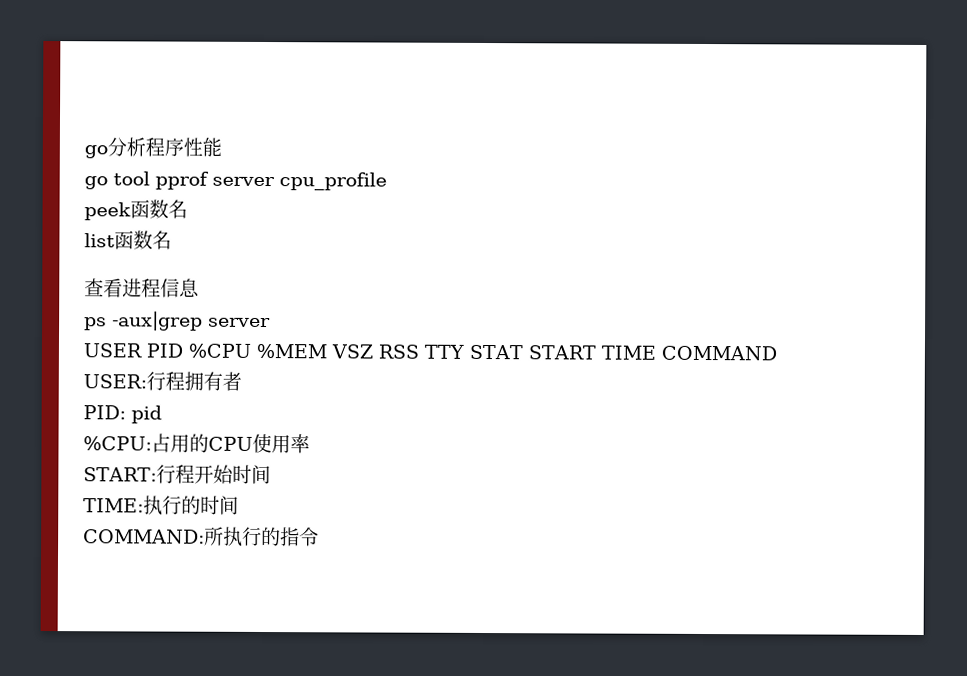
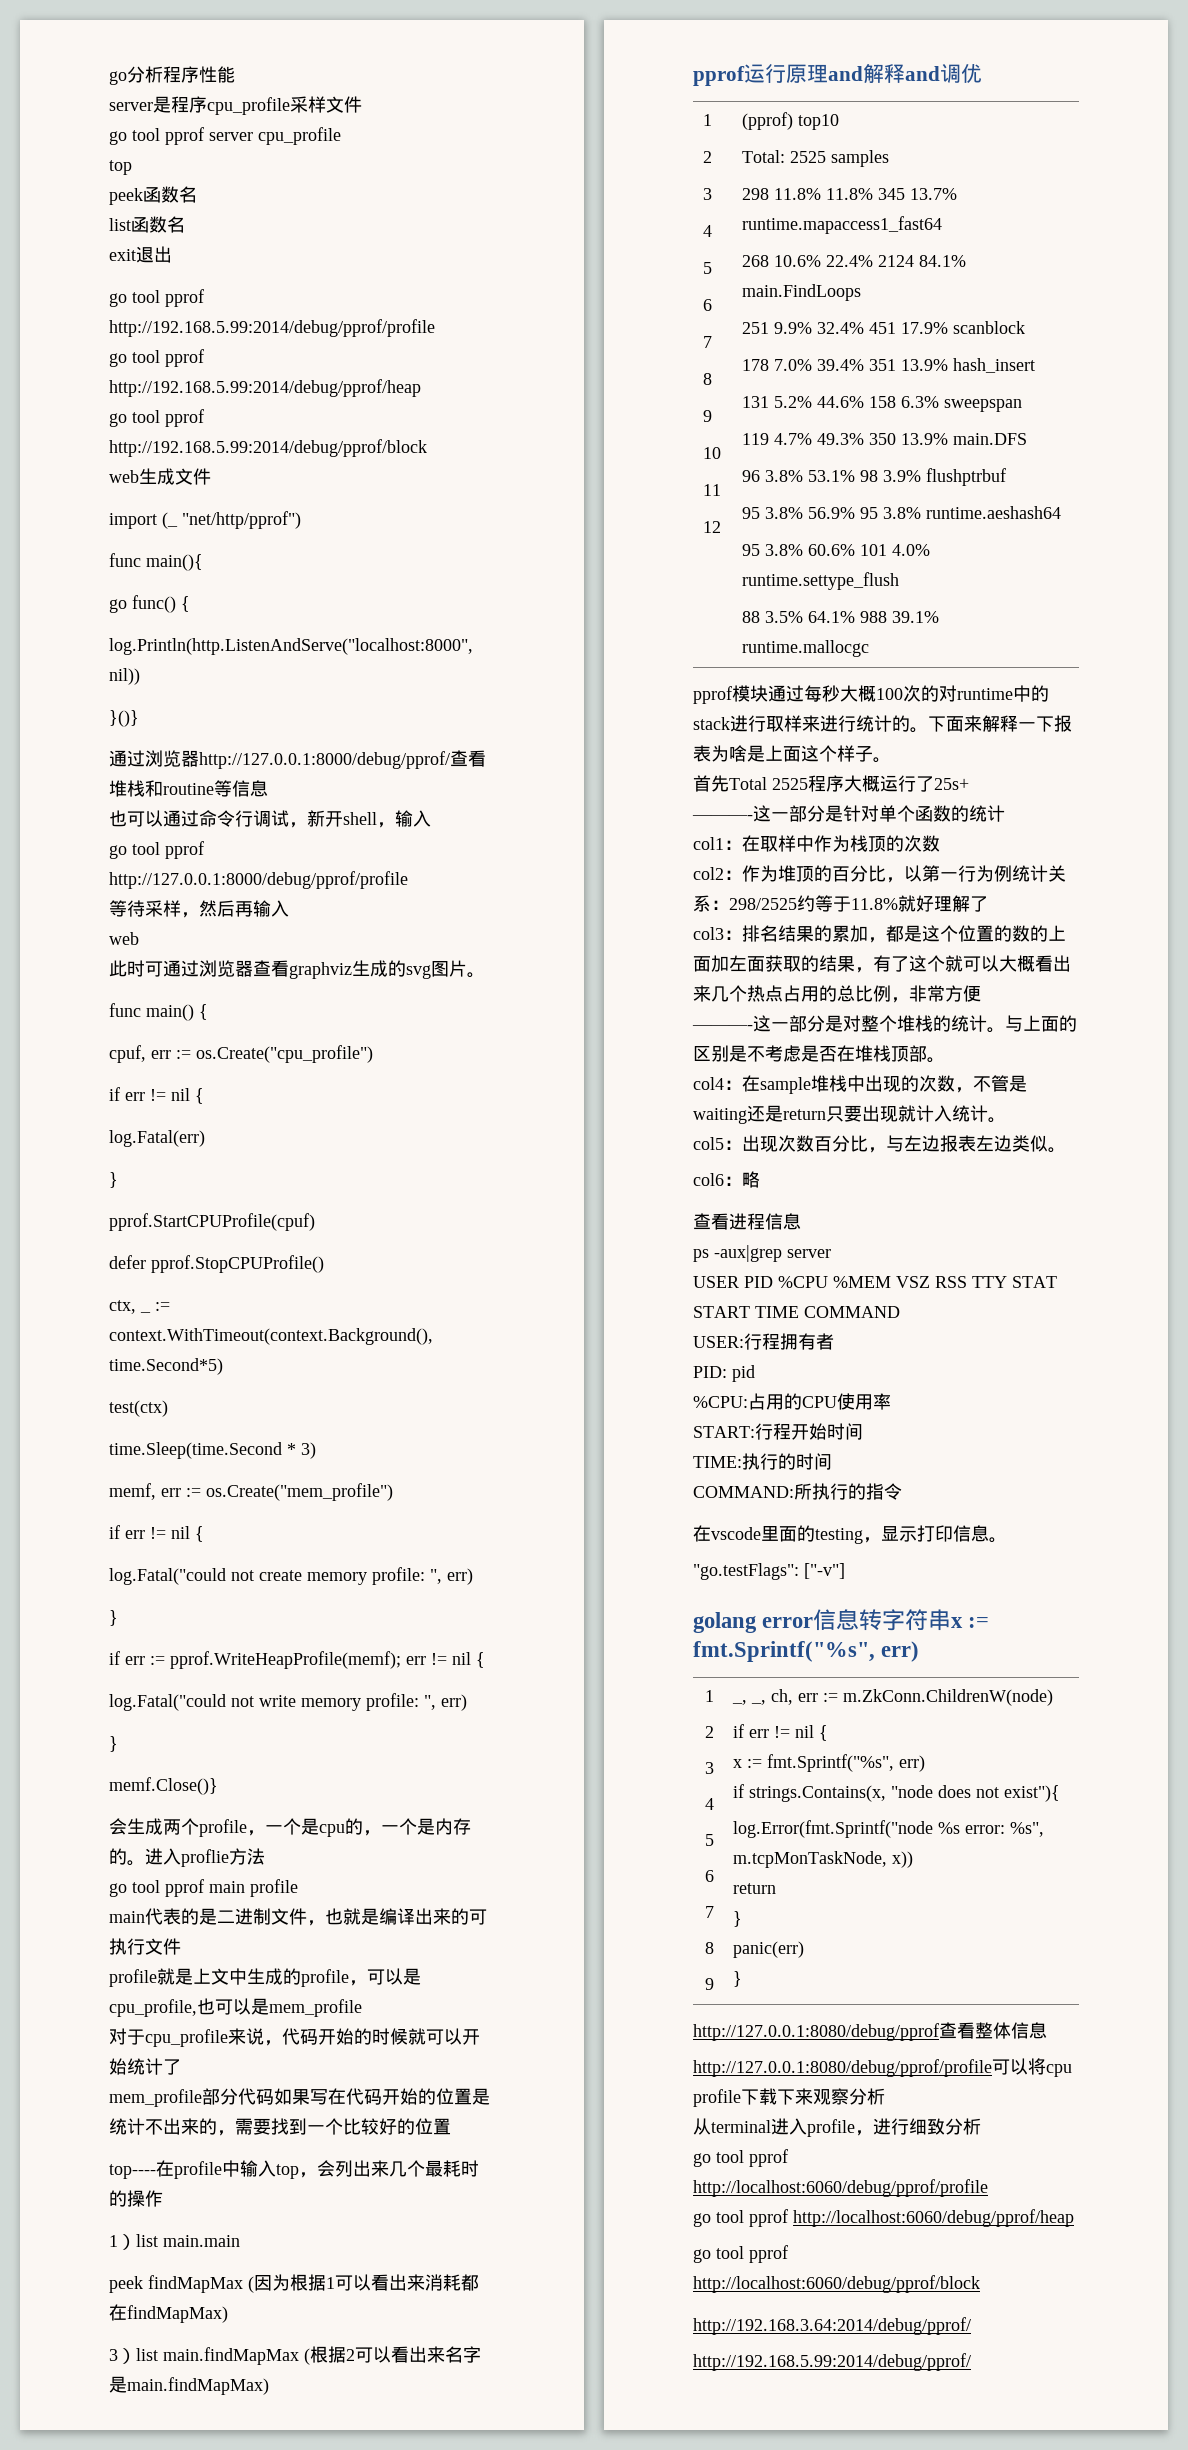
(222, 147) none -> [109,96,362,115] // server是程序cpu_profile采样文件
(387, 181) none -> [109,160,132,175] // top
(172, 240) none -> [109,246,172,263] [109,289,204,307] [109,319,435,337] [109,349,204,367] [109,379,421,397] [109,409,204,427] [109,439,427,457] [109,468,211,485] [109,511,301,529] [109,553,203,571] [109,595,190,613] [109,638,473,655] [109,668,140,685] [109,710,139,727] [109,750,486,769] [109,780,268,797] [109,810,431,828] [109,841,204,859] [109,871,408,889] [109,900,289,918] [109,932,139,945] [109,960,485,979] [109,1003,208,1021] [109,1045,373,1063] [109,1087,204,1104] [109,1130,205,1147] [109,1172,118,1188] [109,1213,315,1231] [109,1255,324,1273] [109,1300,151,1314] [155,1302,170,1311] [109,1328,433,1345] [109,1358,223,1375] [109,1400,168,1417] [109,1442,316,1459] [109,1483,393,1501] [109,1525,204,1542] [109,1567,473,1585] [109,1610,118,1626] [109,1651,485,1669] [109,1693,467,1711] [109,1736,118,1752] [109,1777,218,1795] [109,1818,471,1837] [109,1848,265,1867] [109,1879,298,1897] [109,1908,487,1926] [109,1938,181,1955] [109,1968,421,1987] [109,1998,362,2017] [109,2028,480,2047] [109,2058,181,2075] [109,2088,490,2107] [109,2118,451,2136] [109,2160,479,2179] [109,2190,163,2207] [109,2234,240,2250] [109,2274,479,2293] [109,2304,228,2323] [109,2346,481,2365] [109,2376,269,2395] [693,63,982,86] [703,114,713,126] [703,151,713,163] [703,188,713,200] [703,225,713,237] [703,262,713,274] [703,299,713,311] [703,336,713,348] [703,373,713,385] [703,410,713,422] [703,447,722,459] [703,484,722,496] [703,521,722,533] [742,112,840,130] [742,150,890,167] [742,188,958,200] [742,216,943,234] [742,255,967,267] [742,284,862,301] [742,321,1026,334] [742,358,1036,373] [742,396,1023,412] [742,433,1028,445] [742,468,1007,486] [742,506,1062,519] [742,544,931,556] [742,572,900,590] [742,611,940,623] [742,640,870,657] [693,685,1049,704] [693,715,1072,733] [693,745,891,763] [693,775,969,792] [692,805,1005,822] [693,835,940,852] [693,865,1066,883] [693,895,988,912] [693,925,1066,943] [693,955,1071,973] [693,985,981,1003] [692,1015,1077,1033] [693,1045,945,1063] [693,1075,1027,1094] [693,1105,1006,1124] [693,1135,1066,1153] [693,1171,760,1188] // exit退出 // go tool pprof http://192.168.5.99:2014/debug/pprof/profile // go tool pprof http://192.168.5.99:2014/debug/pprof/heap // go tool pprof http://192.168.5.99:2014/debug/pprof/block // web生成文件 // import (_ "net/http/pprof") // func main(){ // go func() { // log.Println(http.ListenAndServe("localhost:8000", nil)) // }()} // 通过浏览器http://127.0.0.1:8000/debug/pprof/查看堆栈和routine等信息 // 也可以通过命令行调试，新开shell，输入 // go tool pprof http://127.0.0.1:8000/debug/pprof/profile // 等待采样，然后再输入 // web // 此时可通过浏览器查看graphviz生成的svg图片。 // func main() { // cpuf, err := os.Create("cpu_profile") // if err != nil { // log.Fatal(err) // } // pprof.StartCPUProfile(cpuf) // defer pprof.StopCPUProfile() // ctx, _ := context.WithTimeout(context.Background(), time.Second*5) // test(ctx) // time.Sleep(time.Second * 3) // memf, err := os.Create("mem_profile") // if err != nil { // log.Fatal("could not create memory profile: ", err) // } // if err := pprof.WriteHeapProfile(memf); err != nil { // log.Fatal("could not write memory profile: ", err) // } // memf.Close()} // 会生成两个profile，一个是cpu的，一个是内存的。进入proflie方法 // go tool pprof main profile // main代表的是二进制文件，也就是编译出来的可执行文件 // profile就是上文中生成的profile，可以是cpu_profile,也可以是mem_profile // 对于cpu_profile来说，代码开始的时候就可以开始统计了 // mem_profile部分代码如果写在代码开始的位置是统计不出来的，需要找到一个比较好的位置 // top----在profile中输入top，会列出来几个最耗时的操作 // 1）list main.main // peek findMapMax (因为根据1可以看出来消耗都在findMapMax) // 3）list main.findMapMax (根据2可以看出来名字是main.findMapMax) // pprof运行原理and解释and调优 // 1 // 2 // 3 // 4 // 5 // 6 // 7 // 8 // 9 // 10 // 11 // 12 | (pprof) top10 // Total: 2525 samples // 298 11.8% 11.8% 345 13.7% runtime.mapaccess1_fast64 // 268 10.6% 22.4% 2124 84.1% main.FindLoops // 251 9.9% 32.4% 451 17.9% scanblock // 178 7.0% 39.4% 351 13.9% hash_insert // 131 5.2% 44.6% 158 6.3% sweepspan // 119 4.7% 49.3% 350 13.9% main.DFS // 96 3.8% 53.1% 98 3.9% flushptrbuf // 95 3.8% 56.9% 95 3.8% runtime.aeshash64 // 95 3.8% 60.6% 101 4.0% runtime.settype_flush // 88 3.5% 64.1% 988 39.1% runtime.mallocgc // pprof模块通过每秒大概100次的对runtime中的stack进行取样来进行统计的。下面来解释一下报表为啥是上面这个样子。 // 首先Total 2525程序大概运行了25s+ // ———-这一部分是针对单个函数的统计 // col1：在取样中作为栈顶的次数 // col2：作为堆顶的百分比，以第一行为例统计关系：298/2525约等于11.8%就好理解了 // col3：排名结果的累加，都是这个位置的数的上面加左面获取的结果，有了这个就可以大概看出来几个热点占用的总比例，非常方便 // ———-这一部分是对整个堆栈的统计。与上面的区别是不考虑是否在堆栈顶部。 // col4：在sample堆栈中出现的次数，不管是waiting还是return只要出现就计入统计。 // col5：出现次数百分比，与左边报表左边类似。 // col6：略
(319, 537) none -> [693,1525,1007,1544] [693,1563,845,1580] [693,1609,990,1633] [693,1641,920,1662] [704,1690,714,1702] [704,1726,714,1738] [704,1762,714,1774] [704,1798,714,1810] [704,1834,714,1846] [704,1870,714,1882] [704,1906,714,1918] [704,1942,714,1954] [704,1978,714,1990] [732,1689,1054,1706] [733,1724,829,1741] [733,1754,926,1772] [733,1784,1061,1802] [733,1820,1045,1838] [733,1851,914,1868] [733,1883,777,1894] [733,1911,743,1927] [733,1941,805,1958] [733,1971,743,1987] [693,2022,1047,2041] [693,2058,1072,2077] [693,2088,885,2107] [693,2118,981,2137] [693,2149,788,2167] [693,2179,988,2197] [693,2209,1074,2227] [693,2245,788,2263] [693,2275,980,2293] [693,2317,971,2335] [693,2353,971,2371] // 在vscode里面的testing，显示打印信息。 // "go.testFlags": ["-v"] // golang error信息转字符串x := fmt.Sprintf("%s", err) // 1 // 2 // 3 // 4 // 5 // 6 // 7 // 8 // 9 | _, _, ch, err := m.ZkConn.ChildrenW(node) // if err != nil { // x := fmt.Sprintf("%s", err) // if strings.Contains(x, "node does not exist"){ // log.Error(fmt.Sprintf("node %s error: %s", m.tcpMonTaskNode, x)) // return // } // panic(err) // } // http://127.0.0.1:8080/debug/pprof查看整体信息 // http://127.0.0.1:8080/debug/pprof/profile可以将cpu profile下载下来观察分析 // 从terminal进入profile，进行细致分析 // go tool pprof http://localhost:6060/debug/pprof/profile // go tool pprof http://localhost:6060/debug/pprof/heap // go tool pprof http://localhost:6060/debug/pprof/block // http://192.168.3.64:2014/debug/pprof/ // http://192.168.5.99:2014/debug/pprof/

